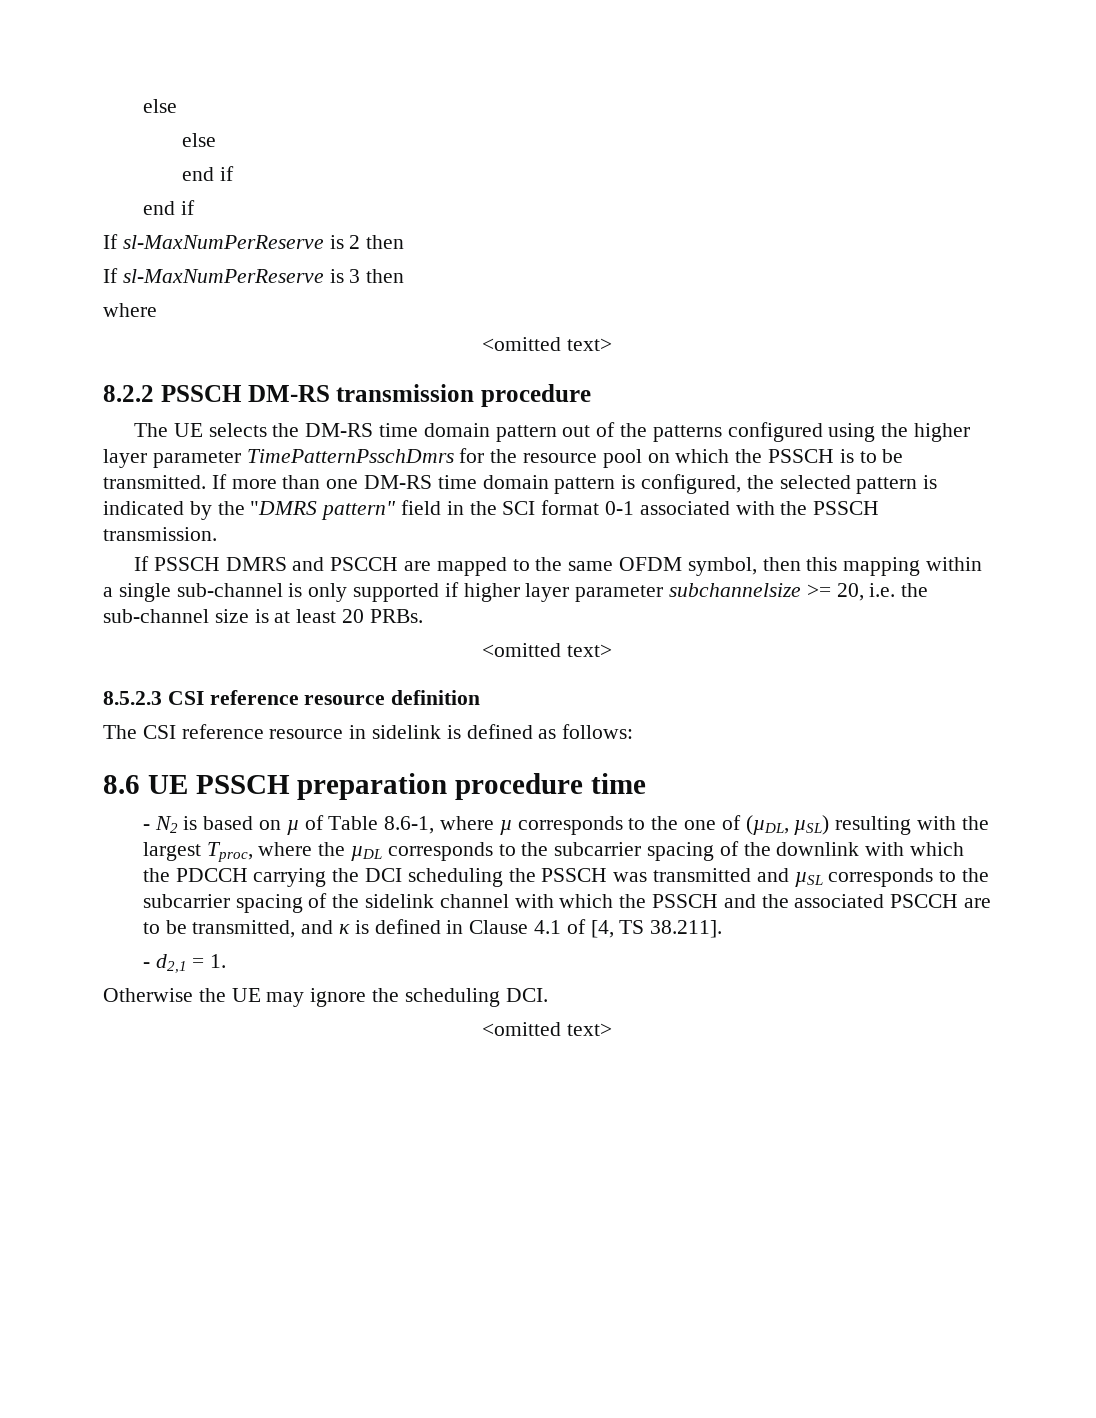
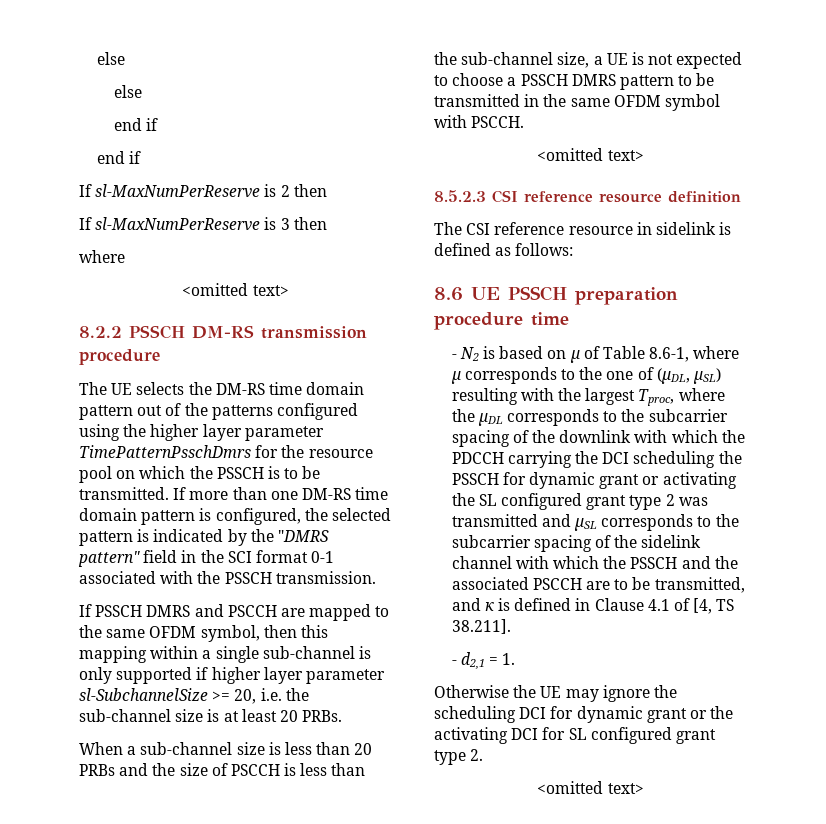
[669,583,802,597] subchannelsize -> [79,688,208,701] sl-SubchannelSize
(423, 616) none -> [79,742,373,755] [79,763,366,776] [434,52,743,69] [434,73,715,90] [434,94,720,111] [434,115,525,128] // When a sub-channel size is less than 20 PRBs and the size of PSCCH is less than the sub-channel size, a UE is not expected to choose a PSSCH DMRS pattern to be transmitted in the same OFDM symbol with PSCCH.
(608, 875) none -> [502,472,737,489] [451,493,675,510] for dynamic grant or activating the SL configured grant type 2
[505,988,548,1002] DCI. -> [519,706,734,723] [434,727,716,744] [434,749,484,765] DCI for dynamic grant or the activating DCI for SL configured grant type 2.

